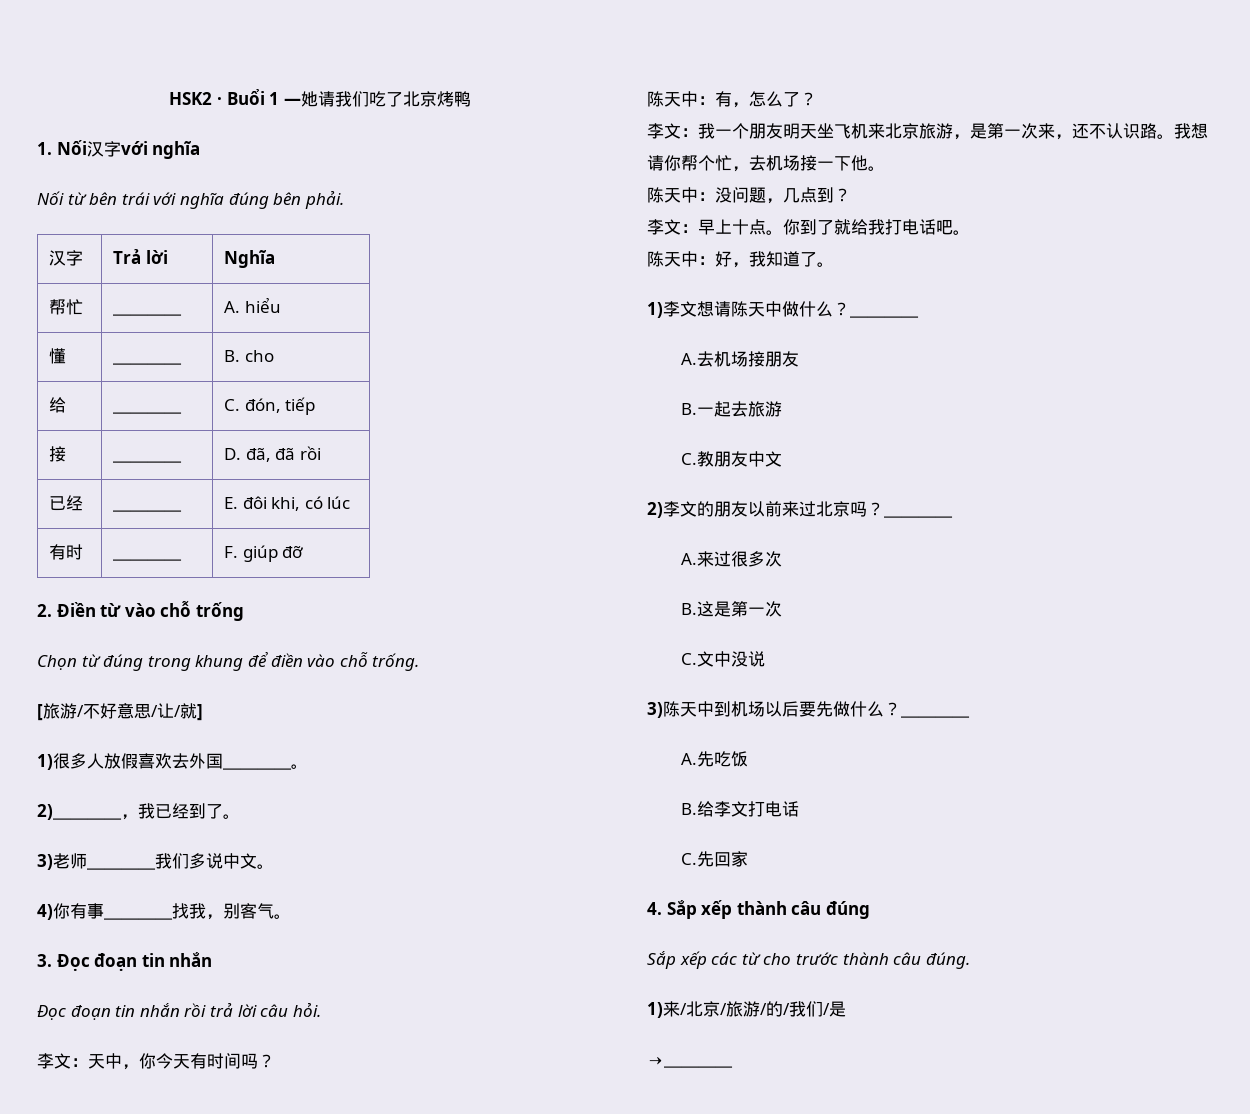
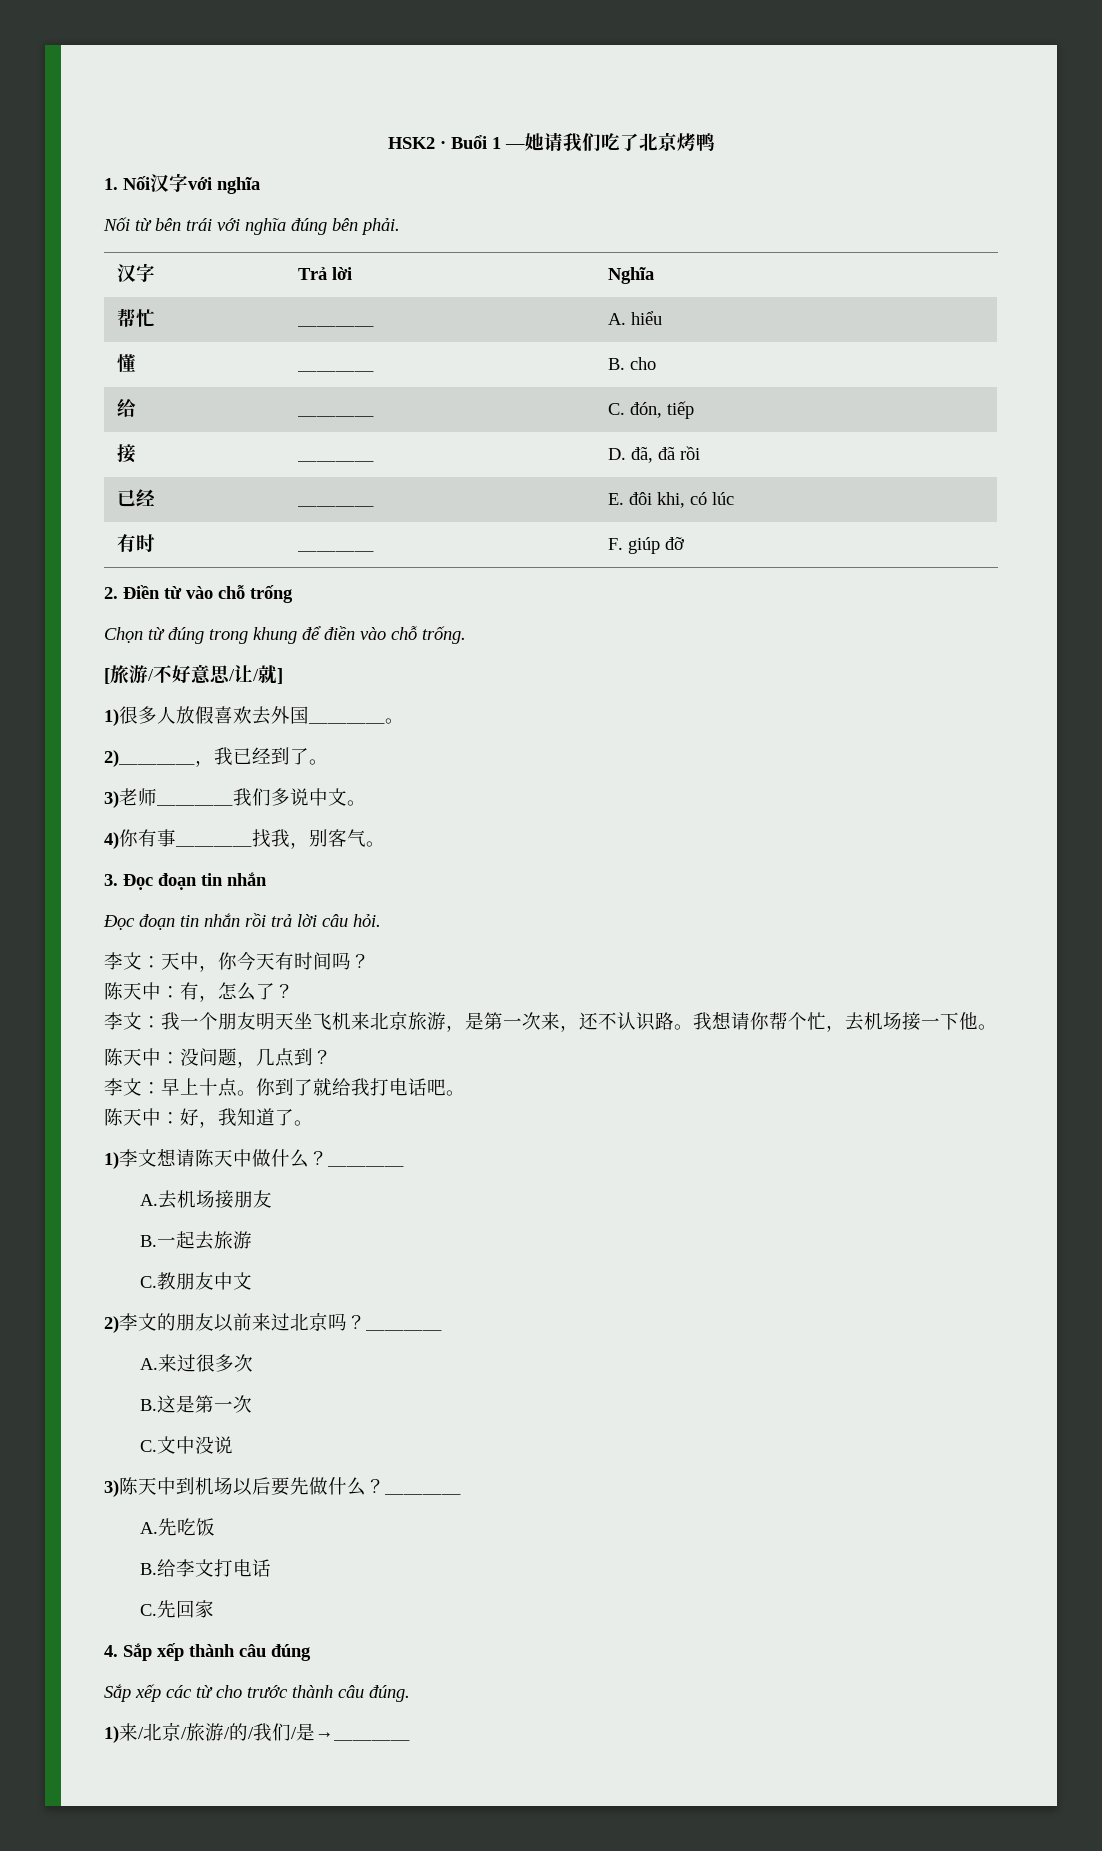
(846, 1009) // -> (315, 1732) none

